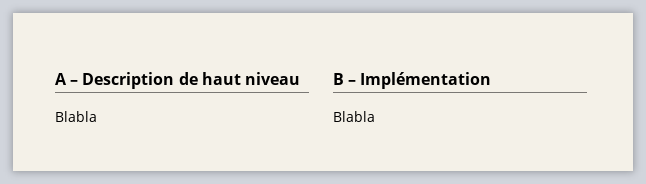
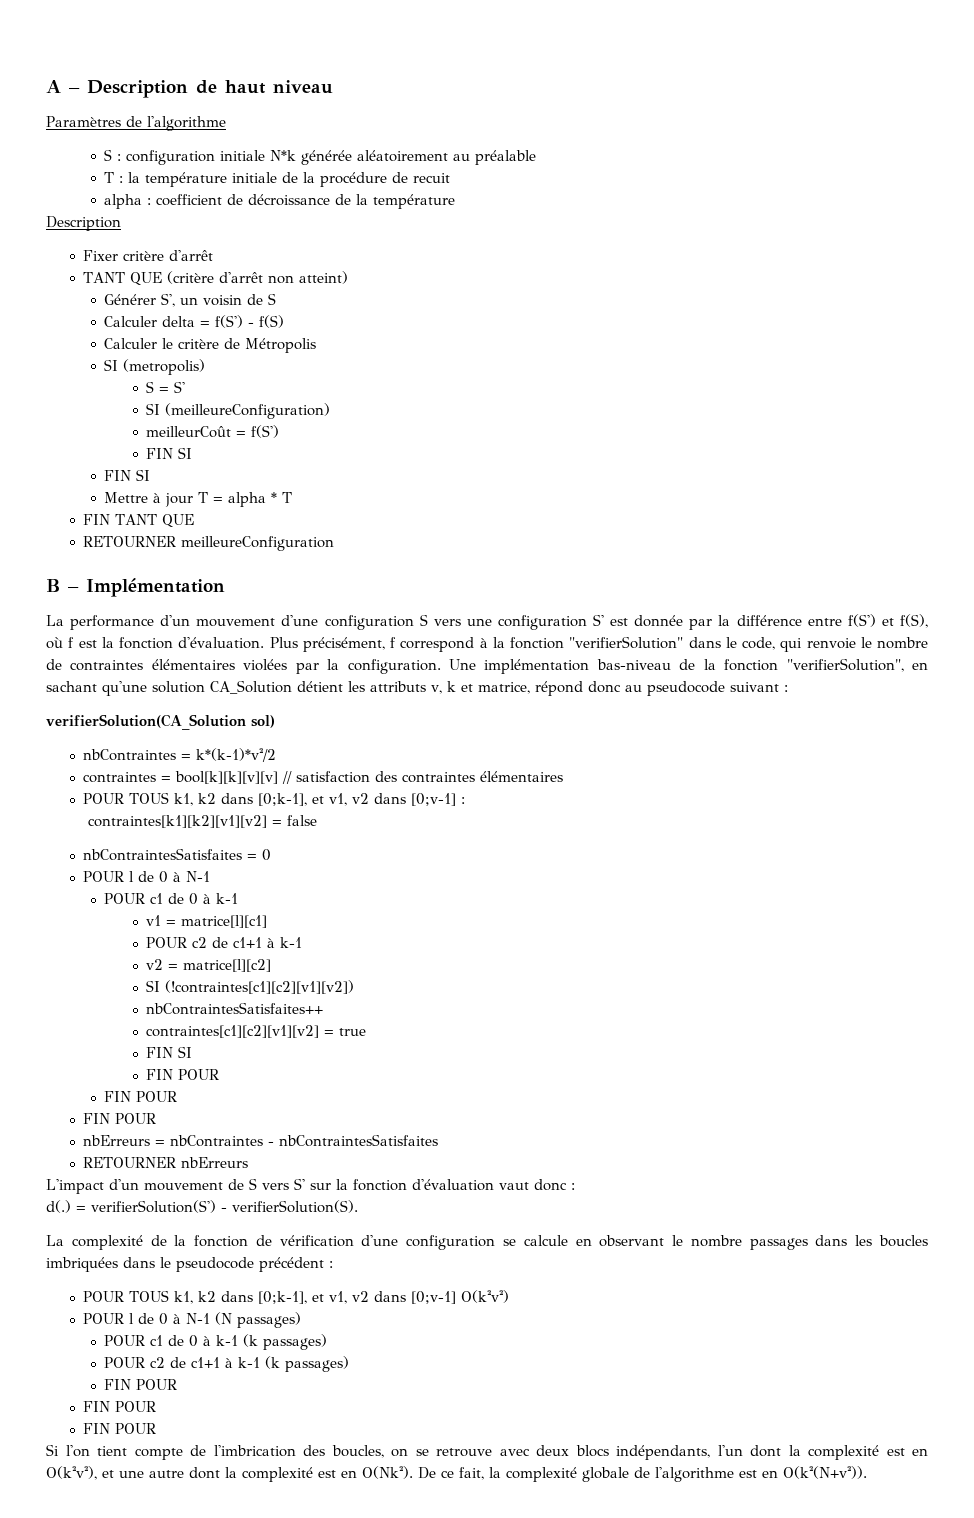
[55,111,97,122] [333,72,492,89] [333,111,375,122] Blabla // B – Implémentation // Blabla -> [46,116,226,131] [104,149,537,165] [104,172,451,187] [104,194,456,209] [46,216,121,231] [83,250,214,261] [83,271,349,286] [104,293,277,307] [104,315,285,328] [104,338,317,353] [104,359,206,375] [146,381,186,393] [146,403,331,419] [146,425,280,438] [146,447,193,459] [104,469,151,481] [104,492,293,507] [83,514,195,528] [83,536,335,551] [46,578,225,597] [46,614,928,630] [46,636,928,652] [46,658,929,674] [46,680,788,696] [46,714,275,730] [83,748,277,762] [83,771,564,784] [83,792,466,806] [87,815,317,828] [83,848,272,861] [83,871,211,883] [104,893,239,905] [146,915,268,928] [146,937,303,948] [146,959,272,972] [146,980,355,994] [146,1002,324,1015] [146,1025,367,1038] [146,1046,193,1058] [146,1069,220,1080] [104,1091,178,1102] [83,1113,157,1124] [83,1134,439,1147] [83,1157,249,1168] [46,1178,575,1194] [46,1200,358,1213] [46,1235,929,1250] [46,1257,333,1272] [83,1290,510,1304] [83,1312,302,1328] [104,1334,328,1350] [104,1356,350,1372] [104,1379,178,1390] [83,1401,157,1412] [83,1423,157,1434] [46,1444,928,1460] [46,1466,867,1482] Paramètres de l'algorithme // S : configuration initiale N*k générée aléatoirement au préalable // T : la température initiale de la procédure de recuit // alpha : coefficient de décroissance de la température // Description // Fixer critère d'arrêt // TANT QUE (critère d'arrêt non atteint) // Générer S', un voisin de S // Calculer delta = f(S') - f(S) // Calculer le critère de Métropolis // SI (metropolis) // S = S' // SI (meilleureConfiguration) // meilleurCoût = f(S') // FIN SI // FIN SI // Mettre à jour T = alpha * T // FIN TANT QUE // RETOURNER meilleureConfiguration // B – Implémentation // La performance d'un mouvement d'une configuration S vers une configuration S' est donnée par la différence entre f(S') et f(S), où f est la fonction d'évaluation. Plus précisément, f correspond à la fonction "verifierSolution" dans le code, qui renvoie le nombre de contraintes élémentaires violées par la configuration. Une implémentation bas-niveau de la fonction "verifierSolution", en sachant qu'une solution CA_Solution détient les attributs v, k et matrice, répond donc au pseudocode suivant : // verifierSolution(CA_Solution sol) // nbContraintes = k*(k-1)*v²/2 // contraintes = bool[k][k][v][v] // satisfaction des contraintes élémentaires // POUR TOUS k1, k2 dans [0;k-1], et v1, v2 dans [0;v-1] : // contraintes[k1][k2][v1][v2] = false // nbContraintesSatisfaites = 0 // POUR l de 0 à N-1 // POUR c1 de 0 à k-1 // v1 = matrice[l][c1] // POUR c2 de c1+1 à k-1 // v2 = matrice[l][c2] // SI (!contraintes[c1][c2][v1][v2]) // nbContraintesSatisfaites++ // contraintes[c1][c2][v1][v2] = true // FIN SI // FIN POUR // FIN POUR // FIN POUR // nbErreurs = nbContraintes - nbContraintesSatisfaites // RETOURNER nbErreurs // L'impact d'un mouvement de S vers S' sur la fonction d'évaluation vaut donc : // d(.) = verifierSolution(S') - verifierSolution(S). // La complexité de la fonction de vérification d'une configuration se calcule en observant le nombre passages dans les boucles imbriquées dans le pseudocode précédent : // POUR TOUS k1, k2 dans [0;k-1], et v1, v2 dans [0;v-1] O(k²v²) // POUR l de 0 à N-1 (N passages) // POUR c1 de 0 à k-1 (k passages) // POUR c2 de c1+1 à k-1 (k passages) // FIN POUR // FIN POUR // FIN POUR // Si l'on tient compte de l'imbrication des boucles, on se retrouve avec deux blocs indépendants, l'un dont la complexité est en O(k²v²), et une autre dont la complexité est en O(Nk²). De ce fait, la complexité globale de l'algorithme est en O(k²(N+v²)).

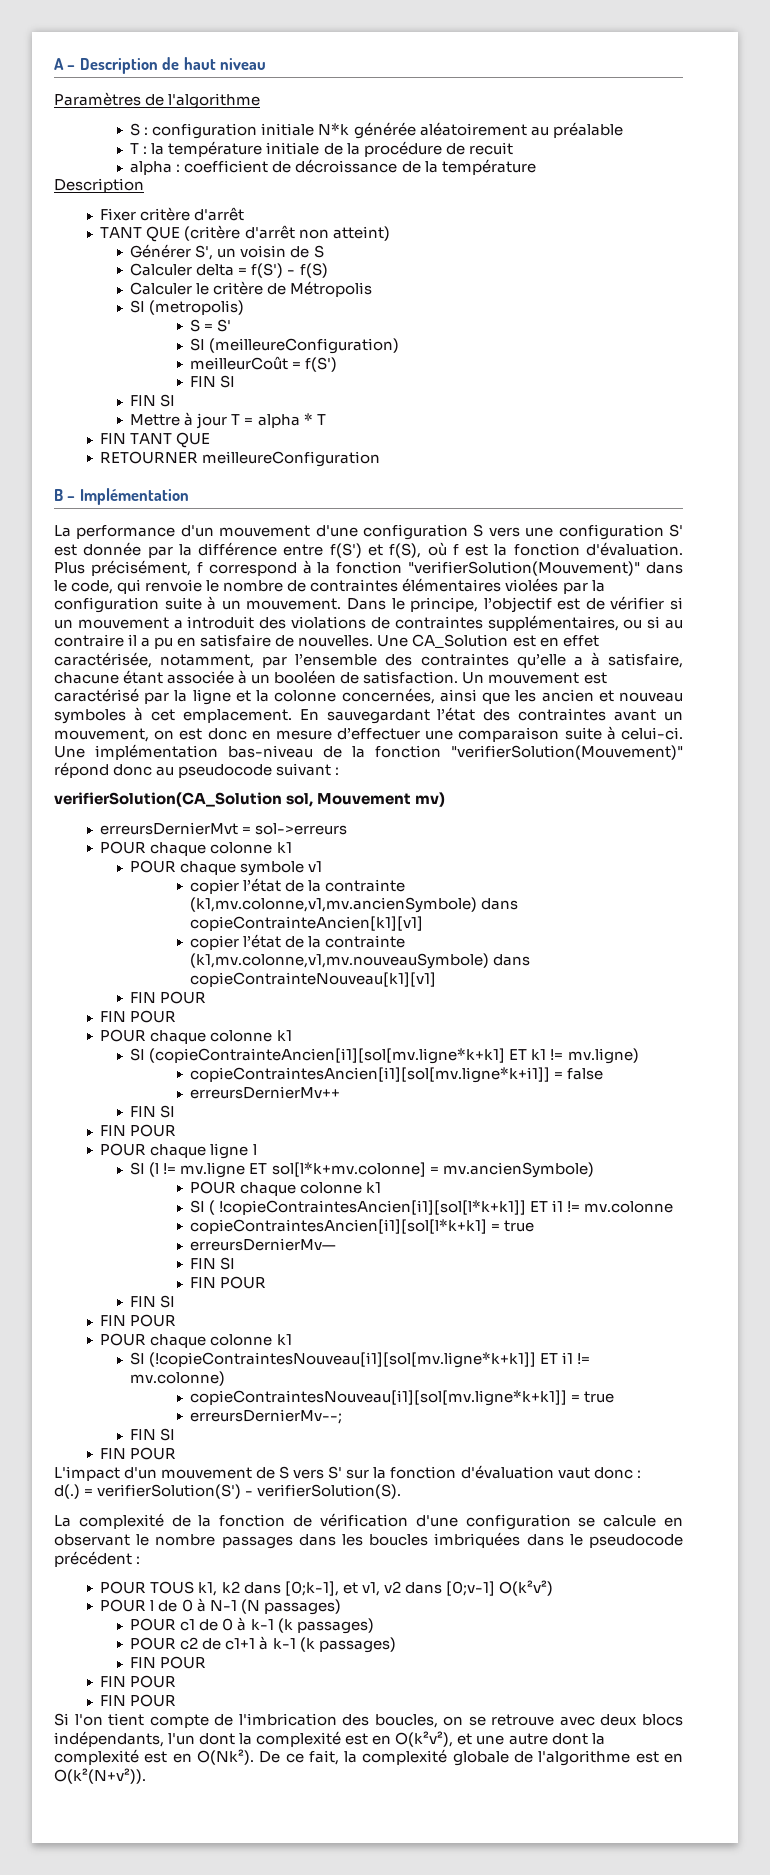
[569,636,684,649] "verifierSolution" -> [408,561,641,576] "verifierSolution(Mouvement)"
[347,659,441,674] configuration. -> [54,596,684,613] [54,615,684,631] [54,634,599,649] [54,652,683,668] [54,670,607,684] [54,688,683,705] [54,707,683,724] [54,726,684,742] configuration suite à un mouvement. Dans le principe, l’objectif est de vérifier si un mouvement a introduit des violations de contraintes supplémentaires, ou si au contraire il a pu en satisfaire de nouvelles. Une CA_Solution est en effet caractérisée, notamment, par l’ensemble des contraintes qu’elle a à satisfaire, chacune étant associée à un booléen de satisfaction. Un mouvement est caractérisé par la ligne et la colonne concernées, ainsi que les ancien et nouveau symboles à cet emplacement. En sauvegardant l’état des contraintes avant un mouvement, on est donc en mesure d’effectuer une comparaison suite à celui-ci.
[786,658,929,672] [46,680,530,696] "verifierSolution", en sachant qu'une solution CA_Solution détient les attributs v, k et matrice, -> [451,745,683,760] "verifierSolution(Mouvement)"
[251,715,275,728] [83,748,277,762] [83,771,564,784] [83,792,466,806] [87,815,317,828] [83,848,272,861] [83,871,211,883] [104,893,239,905] [146,915,268,928] [146,937,303,948] [146,959,272,972] [146,980,355,994] [146,1002,324,1015] [146,1025,367,1038] sol) // nbContraintes = k*(k-1)*v²/2 // contraintes = bool[k][k][v][v] // satisfaction des contraintes élémentaires // POUR TOUS k1, k2 dans [0;k-1], et v1, v2 dans [0;v-1] : // contraintes[k1][k2][v1][v2] = false // nbContraintesSatisfaites = 0 // POUR l de 0 à N-1 // POUR c1 de 0 à k-1 // v1 = matrice[l][c1] // POUR c2 de c1+1 à k-1 // v2 = matrice[l][c2] // SI (!contraintes[c1][c2][v1][v2]) // nbContraintesSatisfaites++ // contraintes[c1][c2][v1][v2] = true -> [286,792,446,807] [100,822,348,835] [100,841,292,856] [130,860,323,876] [190,878,406,894] [190,897,519,913] [190,916,424,931] [190,934,406,950] [190,953,531,969] [190,972,437,987] [130,991,207,1004] [100,1010,177,1023] [100,1029,292,1044] [130,1048,639,1064] [190,1067,604,1083] [190,1086,341,1099] [130,1105,176,1118] [100,1124,177,1137] [100,1143,257,1159] [130,1162,594,1178] [190,1181,382,1196] [190,1200,674,1215] [190,1219,535,1234] [190,1238,337,1251] sol, Mouvement mv) // erreursDernierMvt = sol->erreurs // POUR chaque colonne k1 // POUR chaque symbole v1 // copier l’état de la contrainte (k1,mv.colonne,v1,mv.ancienSymbole) dans copieContrainteAncien[k1][v1] // copier l’état de la contrainte (k1,mv.colonne,v1,mv.nouveauSymbole) dans copieContrainteNouveau[k1][v1] // FIN POUR // FIN POUR // POUR chaque colonne k1 // SI (copieContrainteAncien[i1][sol[mv.ligne*k+k1] ET k1 != mv.ligne) // copieContraintesAncien[i1][sol[mv.ligne*k+i1]] = false // erreursDernierMv++ // FIN SI // FIN POUR // POUR chaque ligne l // SI (l != mv.ligne ET sol[l*k+mv.colonne] = mv.ancienSymbole) // POUR chaque colonne k1 // SI ( !copieContraintesAncien[i1][sol[l*k+k1]] ET i1 != mv.colonne // copieContraintesAncien[i1][sol[l*k+k1] = true // erreursDernierMv—
[136,1091,178,1102] [83,1113,157,1124] [83,1134,439,1147] [83,1157,249,1168] POUR // FIN POUR // nbErreurs = nbContraintes - nbContraintesSatisfaites // RETOURNER nbErreurs -> [160,1295,176,1308] [100,1314,177,1327] [100,1333,292,1348] [130,1352,591,1368] [130,1371,226,1386] [190,1390,615,1406] [190,1409,343,1424] [130,1428,176,1441] [100,1447,177,1460] SI // FIN POUR // POUR chaque colonne k1 // SI (!copieContraintesNouveau[i1][sol[mv.ligne*k+k1]] ET i1 != mv.colonne) // copieContraintesNouveau[i1][sol[mv.ligne*k+k1]] = true // erreursDernierMv--; // FIN SI // FIN POUR

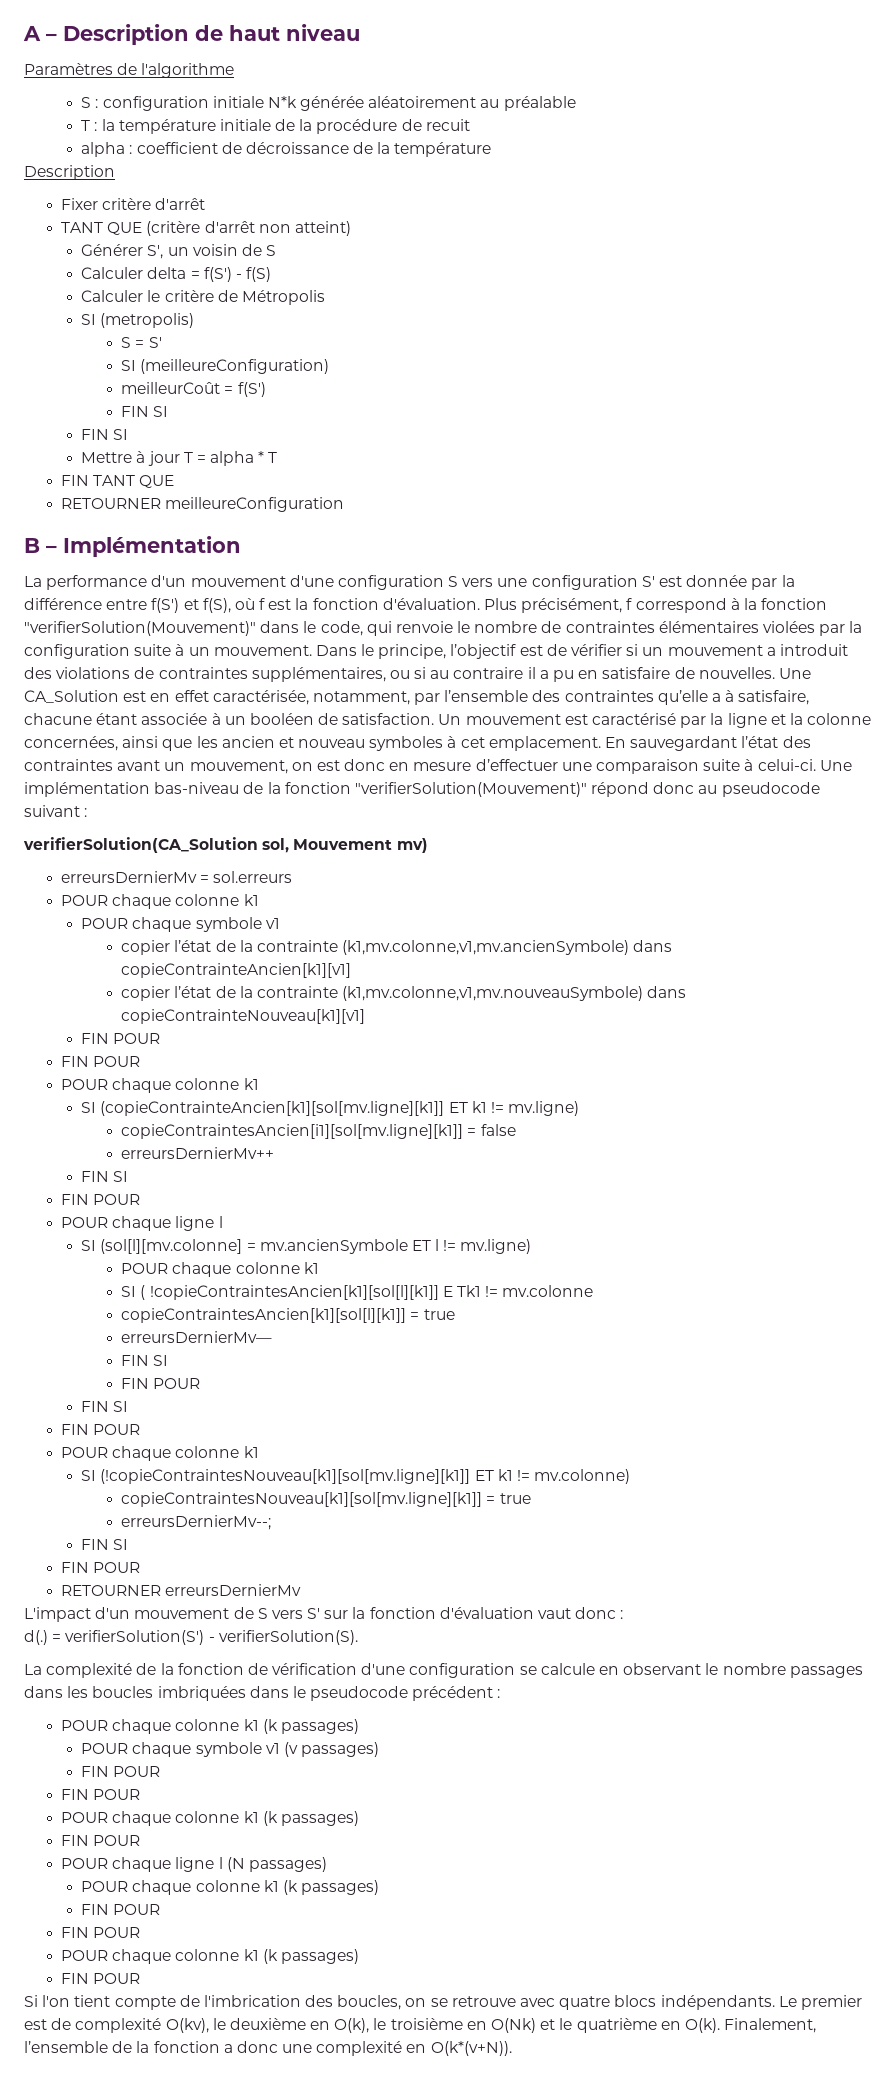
[100,822,348,835] erreursDernierMvt = sol->erreurs -> [61,871,293,883] erreursDernierMv = sol.erreurs
[149,1048,506,1064] (copieContrainteAncien[i1][sol[mv.ligne*k+k1] -> [100,1101,445,1116] (copieContrainteAncien[k1][sol[mv.ligne][k1]]
[190,1067,551,1083] copieContraintesAncien[i1][sol[mv.ligne*k+i1]] -> [121,1124,464,1139] copieContraintesAncien[i1][sol[mv.ligne][k1]]
[149,1162,594,1178] (l != mv.ligne ET sol[l*k+mv.colonne] = mv.ancienSymbole) -> [100,1239,532,1254] (sol[l][mv.colonne] = mv.ancienSymbole ET l != mv.ligne)
[219,1200,564,1215] !copieContraintesAncien[i1][sol[l*k+k1]] ET i1 -> [149,1285,482,1300] !copieContraintesAncien[k1][sol[l][k1]] E Tk1
[190,1219,488,1234] copieContraintesAncien[i1][sol[l*k+k1] -> [121,1308,407,1323] copieContraintesAncien[k1][sol[l][k1]]
[149,1352,574,1368] (!copieContraintesNouveau[i1][sol[mv.ligne*k+k1]] ET i1 -> [100,1469,513,1484] (!copieContraintesNouveau[k1][sol[mv.ligne][k1]] ET k1
[190,1390,568,1406] copieContraintesNouveau[i1][sol[mv.ligne*k+k1]] -> [121,1492,483,1507] copieContraintesNouveau[k1][sol[mv.ligne][k1]]
(177, 1453) none -> [61,1584,302,1596] // RETOURNER erreursDernierMv
[150,1580,553,1596] [100,1598,341,1615] [130,1617,374,1634] [130,1636,296,1650] TOUS k1, k2 dans [0;k-1], et v1, v2 dans [0;v-1] O(k²v²) // POUR l de 0 à N-1 (N passages) // POUR c1 de 0 à k-1 (k passages) // POUR c2 de c1+1 à k-1 -> [112,1719,360,1734] [81,1742,380,1757] [81,1766,161,1777] [61,1789,141,1800] [61,1811,360,1826] [61,1835,141,1846] [61,1857,328,1872] [81,1880,279,1895] chaque colonne k1 (k passages) // POUR chaque symbole v1 (v passages) // FIN POUR // FIN POUR // POUR chaque colonne k1 (k passages) // FIN POUR // POUR chaque ligne l (N passages) // POUR chaque colonne k1
(177, 1681) none -> [61,1949,360,1964] // POUR chaque colonne k1 (k passages)
[600,1714,684,1726] [54,1731,605,1747] [54,1749,683,1766] [54,1768,146,1784] deux blocs indépendants, l'un dont la complexité est en O(k²v²), et une autre dont la complexité est en O(Nk²). De ce fait, la complexité globale de l'algorithme est en O(k²(N+v²)). -> [559,1995,862,2010] [24,2018,817,2033] [24,2041,512,2056] quatre blocs indépendants. Le premier est de complexité O(kv), le deuxième en O(k), le troisième en O(Nk) et le quatrième en O(k). Finalement, l’ensemble de la fonction a donc une complexité en O(k*(v+N)).

